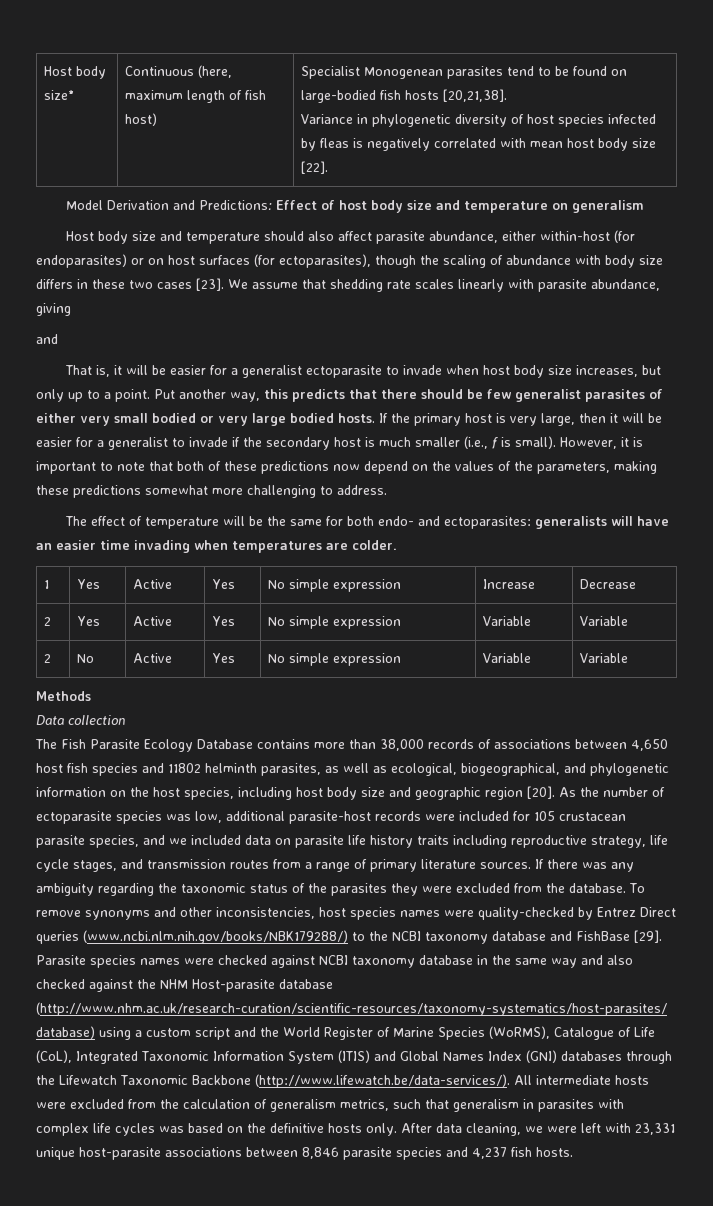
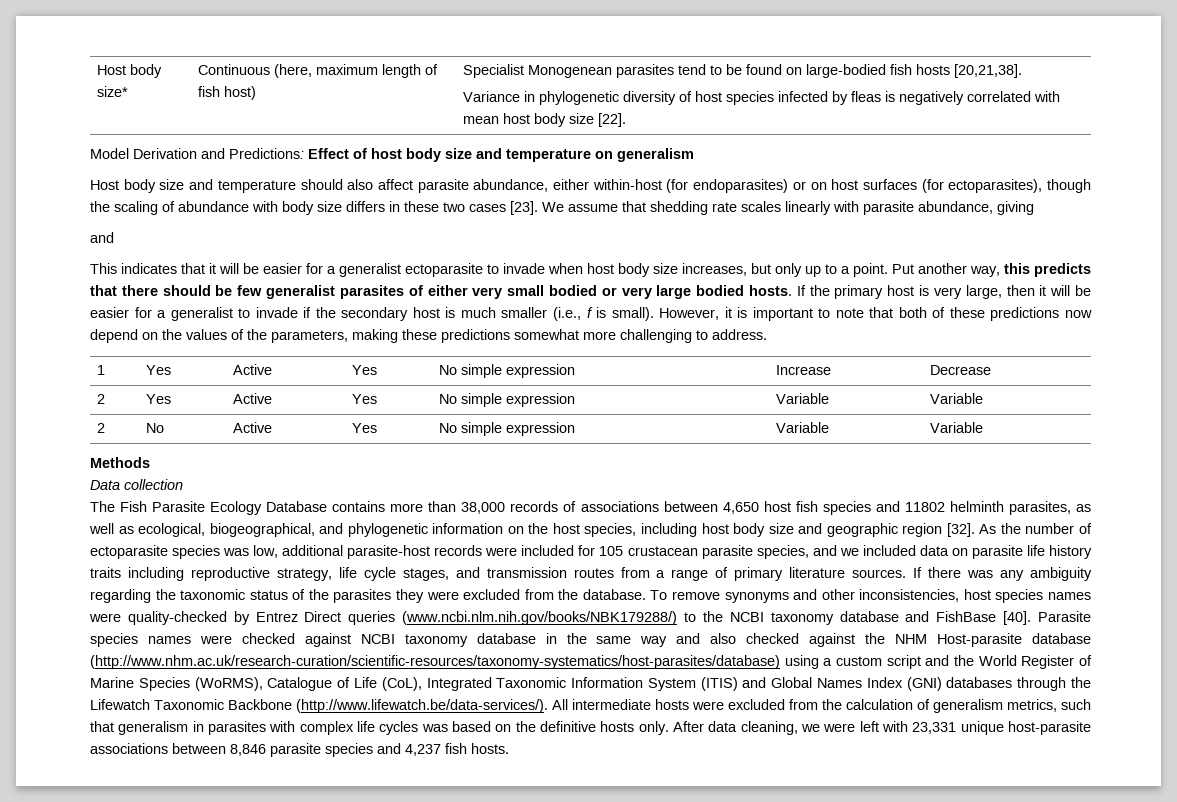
[64,365,110,377] That is, -> [90,263,205,274] This indicates that
[64,516,669,529] [36,540,397,553] // The effect of temperature will be the same for both endo- and ectoparasites: generalists will have an easier time invading when temperatures are colder. -> (767, 334) none
[527,786,555,799] [20]. -> [946,523,975,537] [32].
[634,930,662,943] [29]. -> [1003,611,1032,625] [40].

